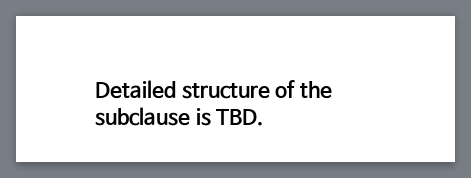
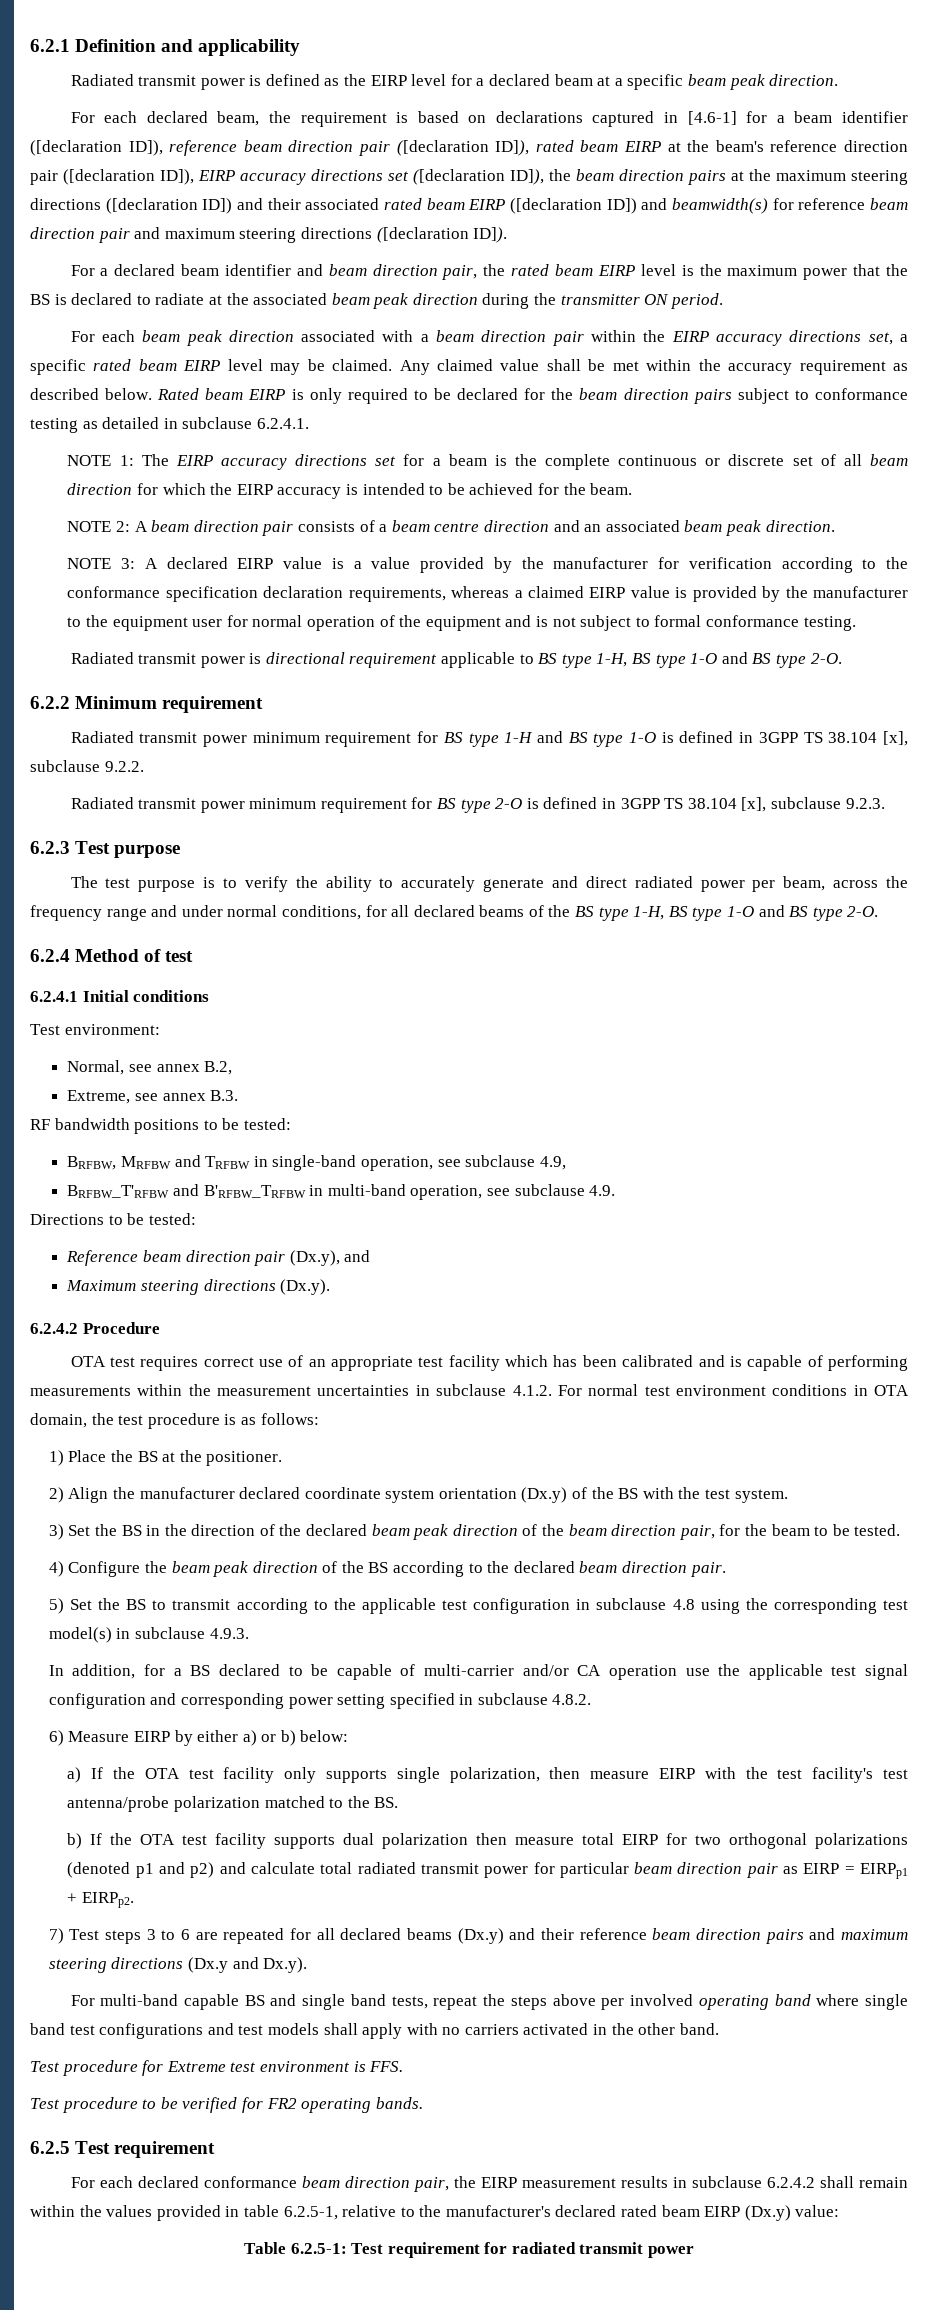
[95,80,332,99] [95,107,264,126] Detailed structure of the subclause is TBD. -> [30,39,301,56] [70,74,839,90] [70,111,909,127] [30,140,909,156] [30,169,908,185] [30,198,908,214] [30,227,508,243] [70,264,909,280] [30,293,723,309] [70,330,908,346] [30,359,909,375] [30,388,908,404] [30,417,309,433] [67,454,909,470] [67,483,633,499] [67,520,835,536] [67,557,909,573] [67,586,908,602] [67,615,856,631] [70,652,842,668] [30,696,264,713] [70,731,909,747] [30,760,144,772] [70,797,885,813] [30,841,181,858] [70,876,908,892] [30,905,879,921] [30,949,194,962] [30,990,210,1002] [30,1024,160,1035] [67,1060,233,1075] [67,1090,239,1104] [30,1118,291,1134] [67,1155,566,1171] [67,1184,616,1200] [30,1213,196,1225] [66,1250,371,1266] [66,1279,331,1295] [30,1322,160,1334] [70,1355,908,1371] [30,1384,910,1396] [30,1413,319,1429] [48,1450,283,1466] [48,1487,788,1503] [48,1524,901,1540] [48,1561,726,1577] [48,1598,908,1614] [48,1627,249,1643] [48,1664,908,1680] [48,1693,592,1709] [48,1730,349,1746] [67,1767,908,1783] [67,1796,399,1812] [67,1833,908,1849] [67,1862,909,1879] [67,1892,135,1908] [48,1928,909,1944] [48,1957,308,1973] [70,1994,908,2010] [30,2023,719,2039] [30,2060,404,2076] [30,2097,423,2113] [30,2141,216,2158] [70,2176,908,2192] [30,2205,840,2221] [243,2242,695,2258] 6.2.1 Definition and applicability // Radiated transmit power is defined as the EIRP level for a declared beam at a specific beam peak direction. // For each declared beam, the requirement is based on declarations captured in [4.6-1] for a beam identifier ([declaration ID]), reference beam direction pair ([declaration ID]), rated beam EIRP at the beam's reference direction pair ([declaration ID]), EIRP accuracy directions set ([declaration ID]), the beam direction pairs at the maximum steering directions ([declaration ID]) and their associated rated beam EIRP ([declaration ID]) and beamwidth(s) for reference beam direction pair and maximum steering directions ([declaration ID]). // For a declared beam identifier and beam direction pair, the rated beam EIRP level is the maximum power that the BS is declared to radiate at the associated beam peak direction during the transmitter ON period. // For each beam peak direction associated with a beam direction pair within the EIRP accuracy directions set, a specific rated beam EIRP level may be claimed. Any claimed value shall be met within the accuracy requirement as described below. Rated beam EIRP is only required to be declared for the beam direction pairs subject to conformance testing as detailed in subclause 6.2.4.1. // NOTE 1: The EIRP accuracy directions set for a beam is the complete continuous or discrete set of all beam direction for which the EIRP accuracy is intended to be achieved for the beam. // NOTE 2: A beam direction pair consists of a beam centre direction and an associated beam peak direction. // NOTE 3: A declared EIRP value is a value provided by the manufacturer for verification according to the conformance specification declaration requirements, whereas a claimed EIRP value is provided by the manufacturer to the equipment user for normal operation of the equipment and is not subject to formal conformance testing. // Radiated transmit power is directional requirement applicable to BS type 1-H, BS type 1-O and BS type 2-O. // 6.2.2 Minimum requirement // Radiated transmit power minimum requirement for BS type 1-H and BS type 1-O is defined in 3GPP TS 38.104 [x], subclause 9.2.2. // Radiated transmit power minimum requirement for BS type 2-O is defined in 3GPP TS 38.104 [x], subclause 9.2.3. // 6.2.3 Test purpose // The test purpose is to verify the ability to accurately generate and direct radiated power per beam, across the frequency range and under normal conditions, for all declared beams of the BS type 1-H, BS type 1-O and BS type 2-O. // 6.2.4 Method of test // 6.2.4.1 Initial conditions // Test environment: // Normal, see annex B.2, // Extreme, see annex B.3. // RF bandwidth positions to be tested: // BRFBW, MRFBW and TRFBW in single-band operation, see subclause 4.9, // BRFBW_T'RFBW and B'RFBW_TRFBW in multi-band operation, see subclause 4.9. // Directions to be tested: // Reference beam direction pair (Dx.y), and // Maximum steering directions (Dx.y). // 6.2.4.2 Procedure // OTA test requires correct use of an appropriate test facility which has been calibrated and is capable of performing measurements within the measurement uncertainties in subclause 4.1.2. For normal test environment conditions in OTA domain, the test procedure is as follows: // 1) Place the BS at the positioner. // 2) Align the manufacturer declared coordinate system orientation (Dx.y) of the BS with the test system. // 3) Set the BS in the direction of the declared beam peak direction of the beam direction pair, for the beam to be tested. // 4) Configure the beam peak direction of the BS according to the declared beam direction pair. // 5) Set the BS to transmit according to the applicable test configuration in subclause 4.8 using the corresponding test model(s) in subclause 4.9.3. // In addition, for a BS declared to be capable of multi-carrier and/or CA operation use the applicable test signal configuration and corresponding power setting specified in subclause 4.8.2. // 6) Measure EIRP by either a) or b) below: // a) If the OTA test facility only supports single polarization, then measure EIRP with the test facility's test antenna/probe polarization matched to the BS. // b) If the OTA test facility supports dual polarization then measure total EIRP for two orthogonal polarizations (denoted p1 and p2) and calculate total radiated transmit power for particular beam direction pair as EIRP = EIRPp1 + EIRPp2. // 7) Test steps 3 to 6 are repeated for all declared beams (Dx.y) and their reference beam direction pairs and maximum steering directions (Dx.y and Dx.y). // For multi-band capable BS and single band tests, repeat the steps above per involved operating band where single band test configurations and test models shall apply with no carriers activated in the other band. // Test procedure for Extreme test environment is FFS. // Test procedure to be verified for FR2 operating bands. // 6.2.5 Test requirement // For each declared conformance beam direction pair, the EIRP measurement results in subclause 6.2.4.2 shall remain within the values provided in table 6.2.5-1, relative to the manufacturer's declared rated beam EIRP (Dx.y) value: // Table 6.2.5-1: Test requirement for radiated transmit power

